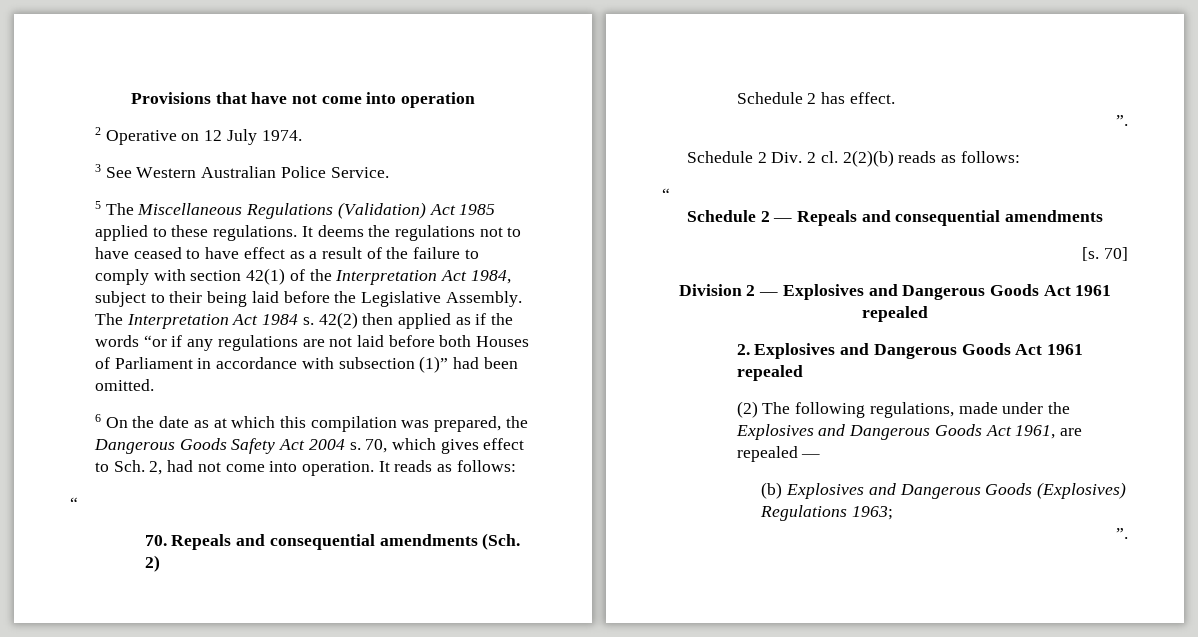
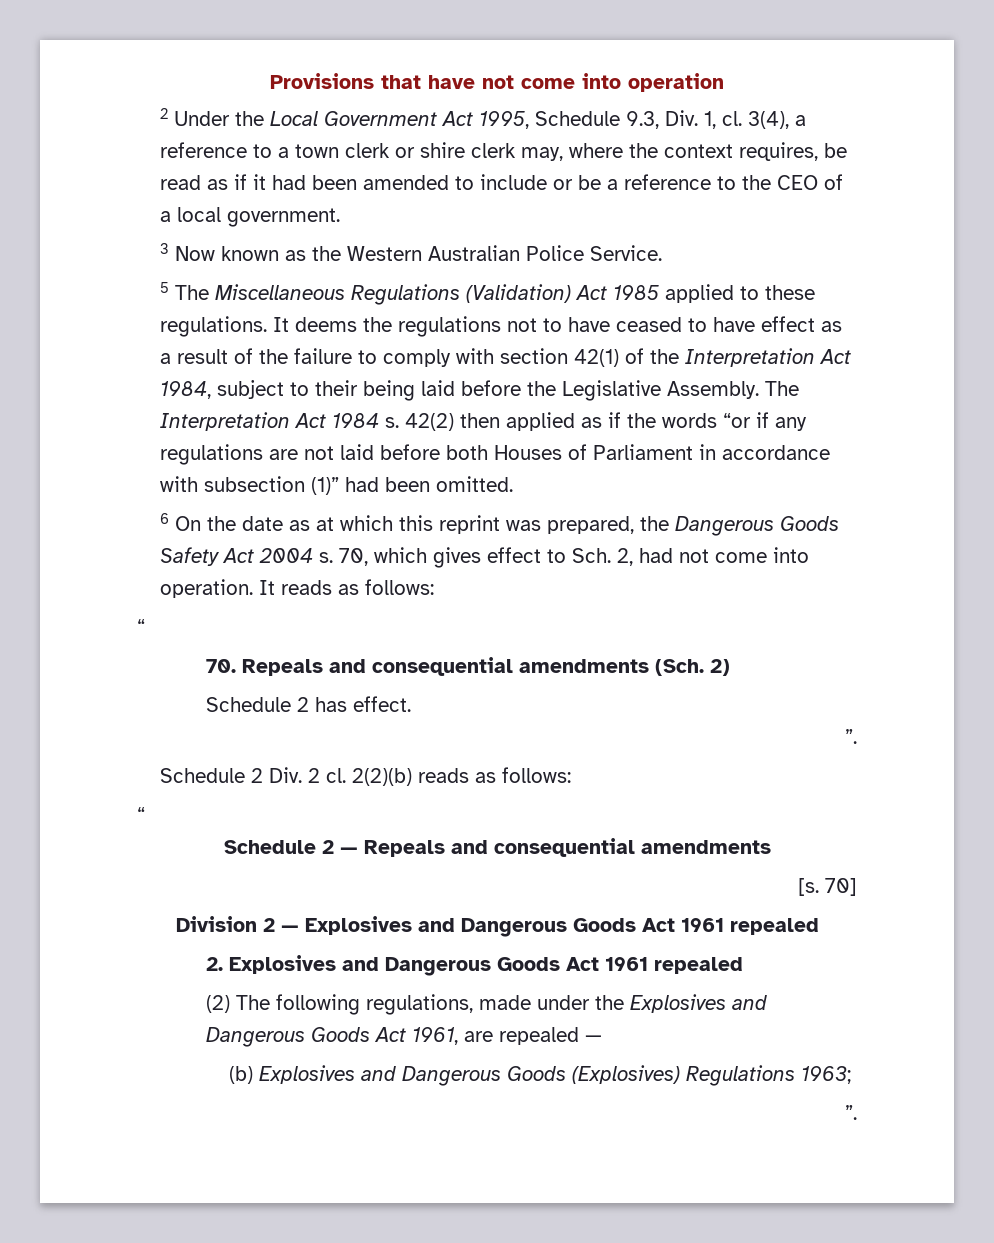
[105,129,302,145] [94,164,132,178] Operative on 12 July 1974. // 3 See -> [173,110,806,129] [159,142,847,161] [159,174,843,190] [159,207,340,227] [159,243,341,261] Under the Local Government Act 1995, Schedule 9.3, Div. 1, cl. 3(4), a reference to a town clerk or shire clerk may, where the context requires, be read as if it had been amended to include or be a reference to the CEO of a local government. // 3 Now known as the
[310,416,397,432] compilation -> [438,515,500,534] reprint

